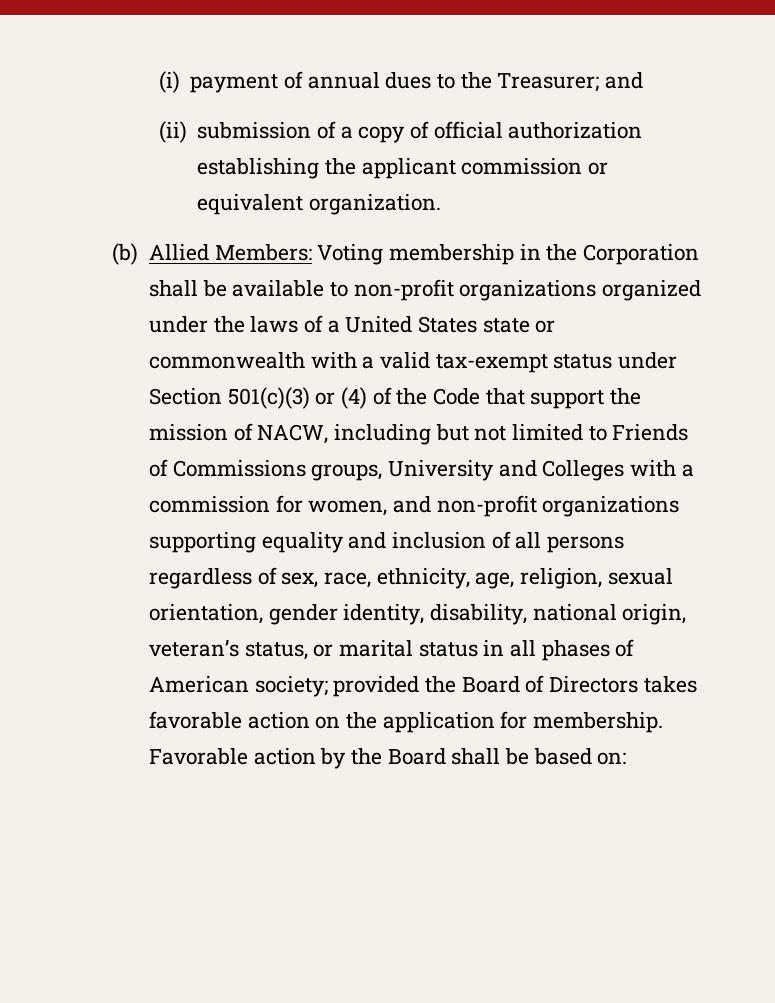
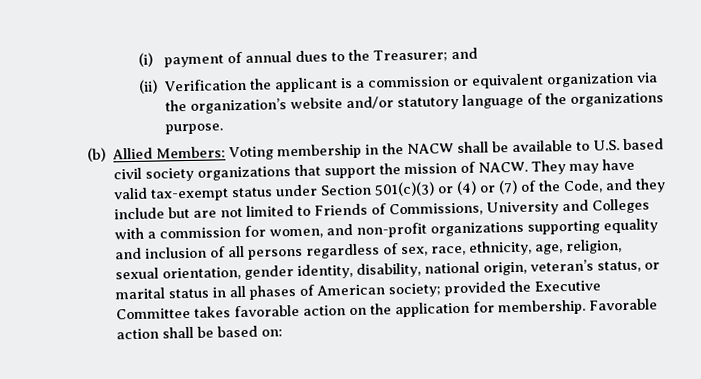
[197,121,643,143] [197,158,608,179] [197,194,441,215] submission of a copy of official authorization establishing the applicant commission or equivalent organization. -> [163,72,659,93] [165,92,665,114] [165,123,224,135] Verification the applicant is a commission or equivalent organization via the organization’s website and/or statutory language of the organizations purpose.
[582,244,699,265] Corporation -> [407,143,455,154] NACW
[353,279,701,301] [148,315,556,333] [148,352,375,369] non-profit organizations organized under the laws of a United States state or commonwealth with a -> [593,138,665,151] [113,158,636,182] U.S. based civil society organizations that support the mission of NACW. They may have
[372,387,641,409] [148,423,469,445] of the Code that support the mission of NACW, including but -> [479,178,667,195] [114,206,218,220] or (7) of the Code, and they include but are
[172,460,383,481] Commissions groups, -> [389,202,484,217] Commissions,
[461,675,638,693] Board of Directors -> [534,280,602,292] [116,307,192,320] Executive Committee
[320,748,446,769] by the Board -> (160, 334) none

